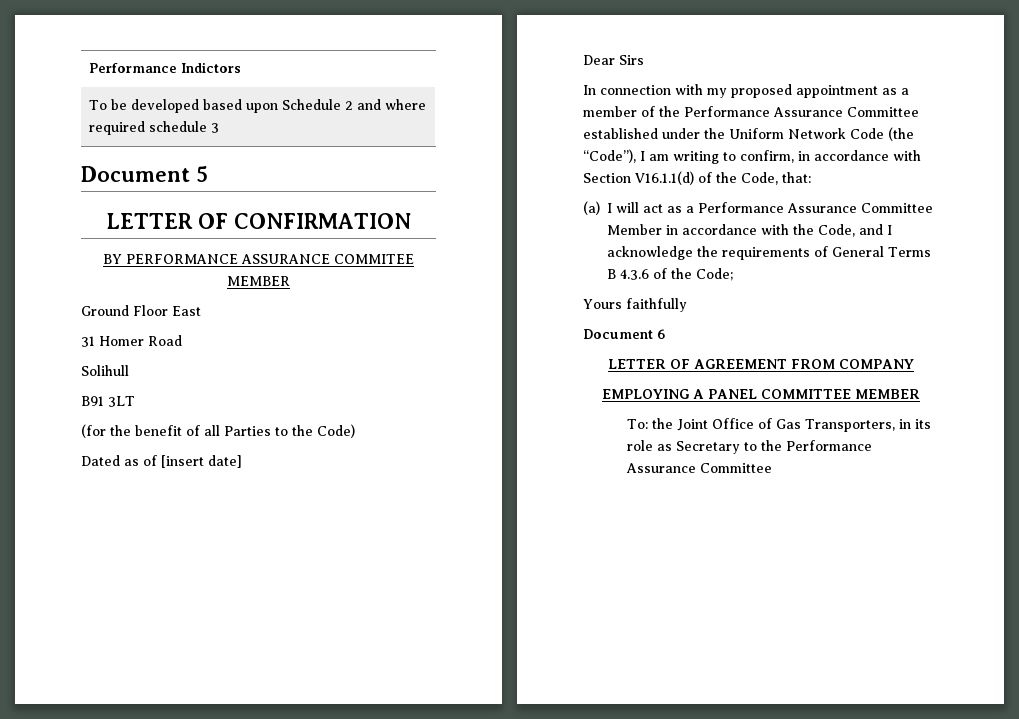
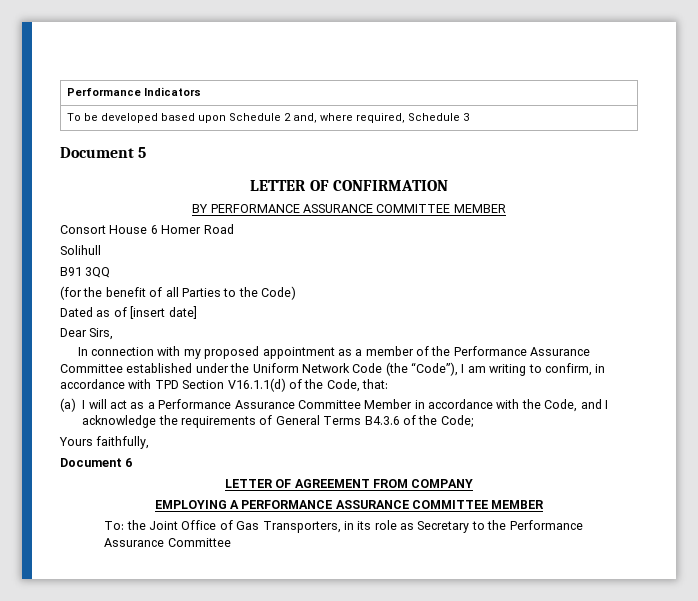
[88,62,241,73] Performance Indictors -> [66,87,201,96] Performance Indicators
[356,99,426,110] [88,121,207,135] and where required schedule -> [292,113,460,123] and, where required, Schedule
[334,254,414,264] [227,276,290,286] [81,305,201,316] [81,336,95,347] COMMITEE MEMBER // Ground Floor East // 31 -> [376,204,506,213] [60,225,158,234] COMMITTEE MEMBER // Consort House 6
[108,396,135,407] 3LT -> [85,267,111,278] 3QQ
[619,55,644,65] Sirs -> [89,328,114,340] Sirs,
(921, 155) none -> [154,380,179,389] TPD
[607,269,649,280] B 4.3.6 -> [364,416,400,425] B4.3.6
[626,298,687,312] faithfully -> [96,436,150,449] faithfully,
[707,389,757,399] PANEL -> [241,500,409,509] PERFORMANCE ASSURANCE

